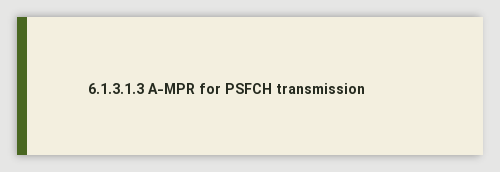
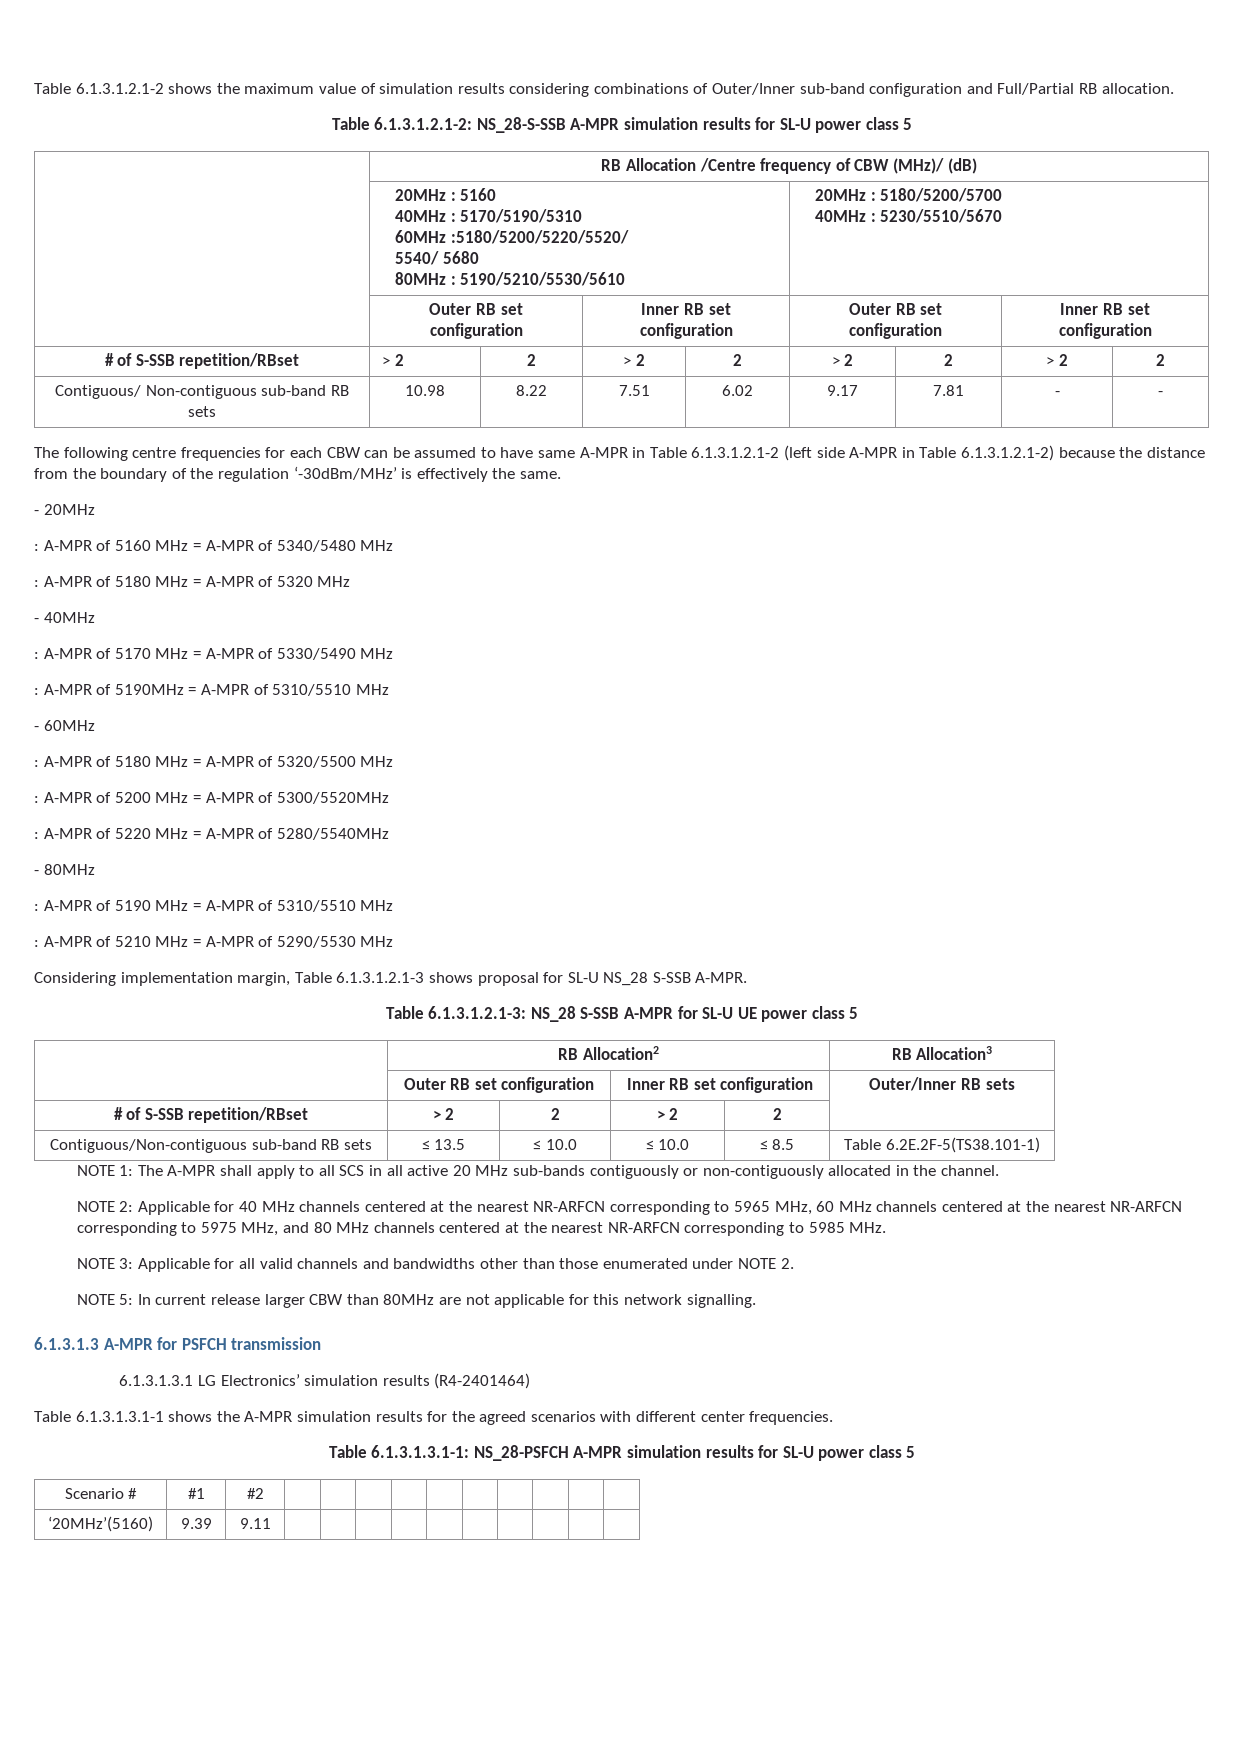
(88, 88) none -> [34,83,1174,97] [331,117,913,133] [601,158,977,174] [395,188,497,201] [395,209,583,223] [395,230,629,244] [395,251,479,265] [395,272,626,286] [815,188,1003,202] [815,209,1003,223] [429,303,523,315] [429,323,523,339] [641,303,731,315] [639,323,733,339] [848,303,943,315] [849,323,942,339] [1060,303,1150,315] [1058,323,1152,339] [104,353,300,369] [382,354,405,366] [527,354,536,366] [623,354,645,366] [733,354,742,366] [831,354,854,366] [944,354,953,366] [1046,354,1068,366] [1156,354,1165,366] [55,385,349,399] [188,406,216,417] [405,385,446,396] [516,385,547,396] [618,385,650,396] [722,385,753,396] [827,385,858,396] [933,385,964,396] [1054,391,1060,396] [1158,391,1163,396] [34,445,1205,461] [34,466,561,482] [34,504,95,515] [34,540,394,552] [34,576,351,587] [34,612,95,623] [34,648,394,660] [34,684,389,696] [34,720,95,731] [34,756,394,768] [34,792,389,804] [34,828,389,840] [34,864,95,875] [34,900,394,912] [34,936,394,948] [34,972,748,986] [385,1006,859,1022] [558,1046,659,1060] [891,1046,993,1060] [403,1077,595,1093] [626,1077,814,1093] [869,1077,1015,1091] [113,1107,309,1123] [432,1108,455,1120] [550,1108,560,1120] [656,1108,679,1120] [772,1108,782,1120] [50,1139,372,1153] [421,1139,466,1150] [533,1139,577,1150] [645,1139,690,1150] [759,1139,795,1150] [844,1137,1040,1153] [76,1165,1000,1179] [76,1201,1183,1215] [76,1222,887,1236] [76,1258,794,1272] [76,1294,756,1308] Table 6.1.3.1.2.1-2 shows the maximum value of simulation results considering combinations of Outer/Inner sub-band configuration and Full/Partial RB allocation. // Table 6.1.3.1.2.1-2: NS_28-S-SSB A-MPR simulation results for SL-U power class 5 // | RB Allocation /Centre frequency of CBW (MHz)/ (dB) // | 20MHz : 5160 // 40MHz : 5170/5190/5310 // 60MHz :5180/5200/5220/5520/ // 5540/ 5680 // 80MHz : 5190/5210/5530/5610 | 20MHz : 5180/5200/5700 // 40MHz : 5230/5510/5670 // | Outer RB set configuration | Inner RB set configuration | Outer RB set configuration | Inner RB set configuration // # of S-SSB repetition/RBset | > 2 | 2 | > 2 | 2 | > 2 | 2 | > 2 | 2 // Contiguous/ Non-contiguous sub-band RB sets | 10.98 | 8.22 | 7.51 | 6.02 | 9.17 | 7.81 | - | - // The following centre frequencies for each CBW can be assumed to have same A-MPR in Table 6.1.3.1.2.1-2 (left side A-MPR in Table 6.1.3.1.2.1-2) because the distance from the boundary of the regulation ‘-30dBm/MHz’ is effectively the same. // - 20MHz // : A-MPR of 5160 MHz = A-MPR of 5340/5480 MHz // : A-MPR of 5180 MHz = A-MPR of 5320 MHz // - 40MHz // : A-MPR of 5170 MHz = A-MPR of 5330/5490 MHz // : A-MPR of 5190MHz = A-MPR of 5310/5510 MHz // - 60MHz // : A-MPR of 5180 MHz = A-MPR of 5320/5500 MHz // : A-MPR of 5200 MHz = A-MPR of 5300/5520MHz // : A-MPR of 5220 MHz = A-MPR of 5280/5540MHz // - 80MHz // : A-MPR of 5190 MHz = A-MPR of 5310/5510 MHz // : A-MPR of 5210 MHz = A-MPR of 5290/5530 MHz // Considering implementation margin, Table 6.1.3.1.2.1-3 shows proposal for SL-U NS_28 S-SSB A-MPR. // Table 6.1.3.1.2.1-3: NS_28 S-SSB A-MPR for SL-U UE power class 5 // | RB Allocation2 | RB Allocation3 // | Outer RB set configuration | Inner RB set configuration | Outer/Inner RB sets // # of S-SSB repetition/RBset | > 2 | 2 | > 2 | 2 | // Contiguous/Non-contiguous sub-band RB sets | ≤ 13.5 | ≤ 10.0 | ≤ 10.0 | ≤ 8.5 | Table 6.2E.2F-5(TS38.101-1) // NOTE 1: The A-MPR shall apply to all SCS in all active 20 MHz sub-bands contiguously or non-contiguously allocated in the channel. // NOTE 2: Applicable for 40 MHz channels centered at the nearest NR-ARFCN corresponding to 5965 MHz, 60 MHz channels centered at the nearest NR-ARFCN corresponding to 5975 MHz, and 80 MHz channels centered at the nearest NR-ARFCN corresponding to 5985 MHz. // NOTE 3: Applicable for all valid channels and bandwidths other than those enumerated under NOTE 2. // NOTE 5: In current release larger CBW than 80MHz are not applicable for this network signalling. //
(365, 88) none -> [119,1373,531,1389] [34,1411,834,1425] [328,1445,916,1461] [64,1488,138,1499] [187,1488,205,1499] [246,1488,264,1499] [48,1516,153,1532] [180,1518,212,1529] [239,1518,271,1529] // 6.1.3.1.3.1 LG Electronics’ simulation results (R4-2401464) // Table 6.1.3.1.3.1-1 shows the A-MPR simulation results for the agreed scenarios with different center frequencies. // Table 6.1.3.1.3.1-1: NS_28-PSFCH A-MPR simulation results for SL-U power class 5 // Scenario # | #1 | #2 | | | | | | | | | | // ‘20MHz’(5160) | 9.39 | 9.11 | | | | | | | | | |

